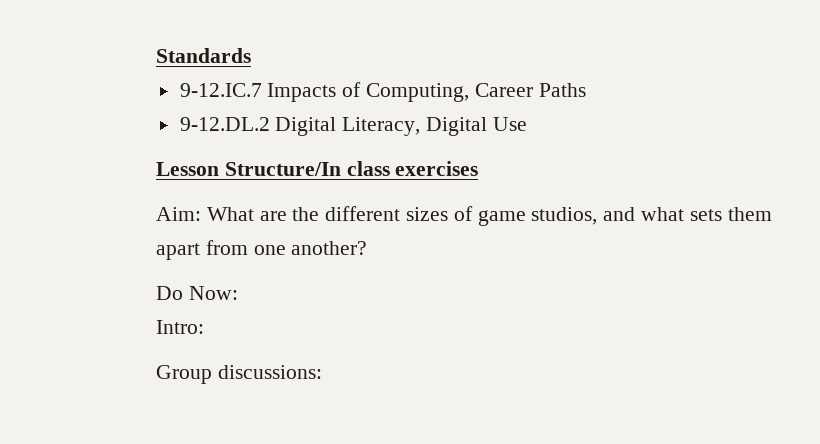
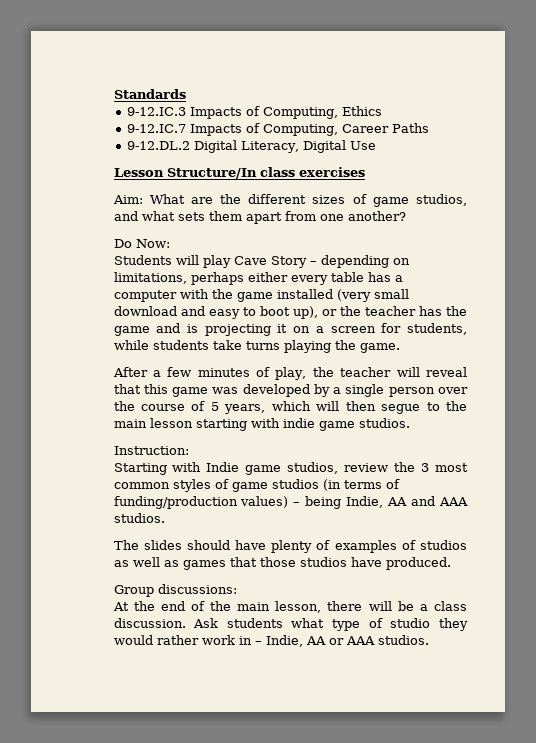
(251, 55) none -> [127,106,383,119] // 9-12.IC.3 Impacts of Computing, Ethics
[155,320,204,334] [155,365,322,384] Intro: // Group discussions: -> [113,255,410,268] [113,272,403,285] [113,289,409,302] [113,306,468,319] [113,323,468,336] [113,340,400,353] [112,367,467,380] [113,384,468,397] [113,401,467,414] [113,418,410,431] [113,446,189,455] [113,462,469,475] [113,479,400,492] [113,496,468,509] [113,513,165,523] [113,540,467,553] [113,557,451,570] [113,584,237,597] [112,601,467,613] [113,618,468,631] [113,635,429,647] Students will play Cave Story – depending on limitations, perhaps either every table has a computer with the game installed (very small download and easy to boot up), or the teacher has the game and is projecting it on a screen for students, while students take turns playing the game. // After a few minutes of play, the teacher will reveal that this game was developed by a single person over the course of 5 years, which will then segue to the main lesson starting with indie game studios. // Instruction: // Starting with Indie game studios, review the 3 most common styles of game studios (in terms of funding/production values) – being Indie, AA and AAA studios. // The slides should have plenty of examples of studios as well as games that those studios have produced. // Group discussions: // At the end of the main lesson, there will be a class discussion. Ask students what type of studio they would rather work in – Indie, AA or AAA studios.

